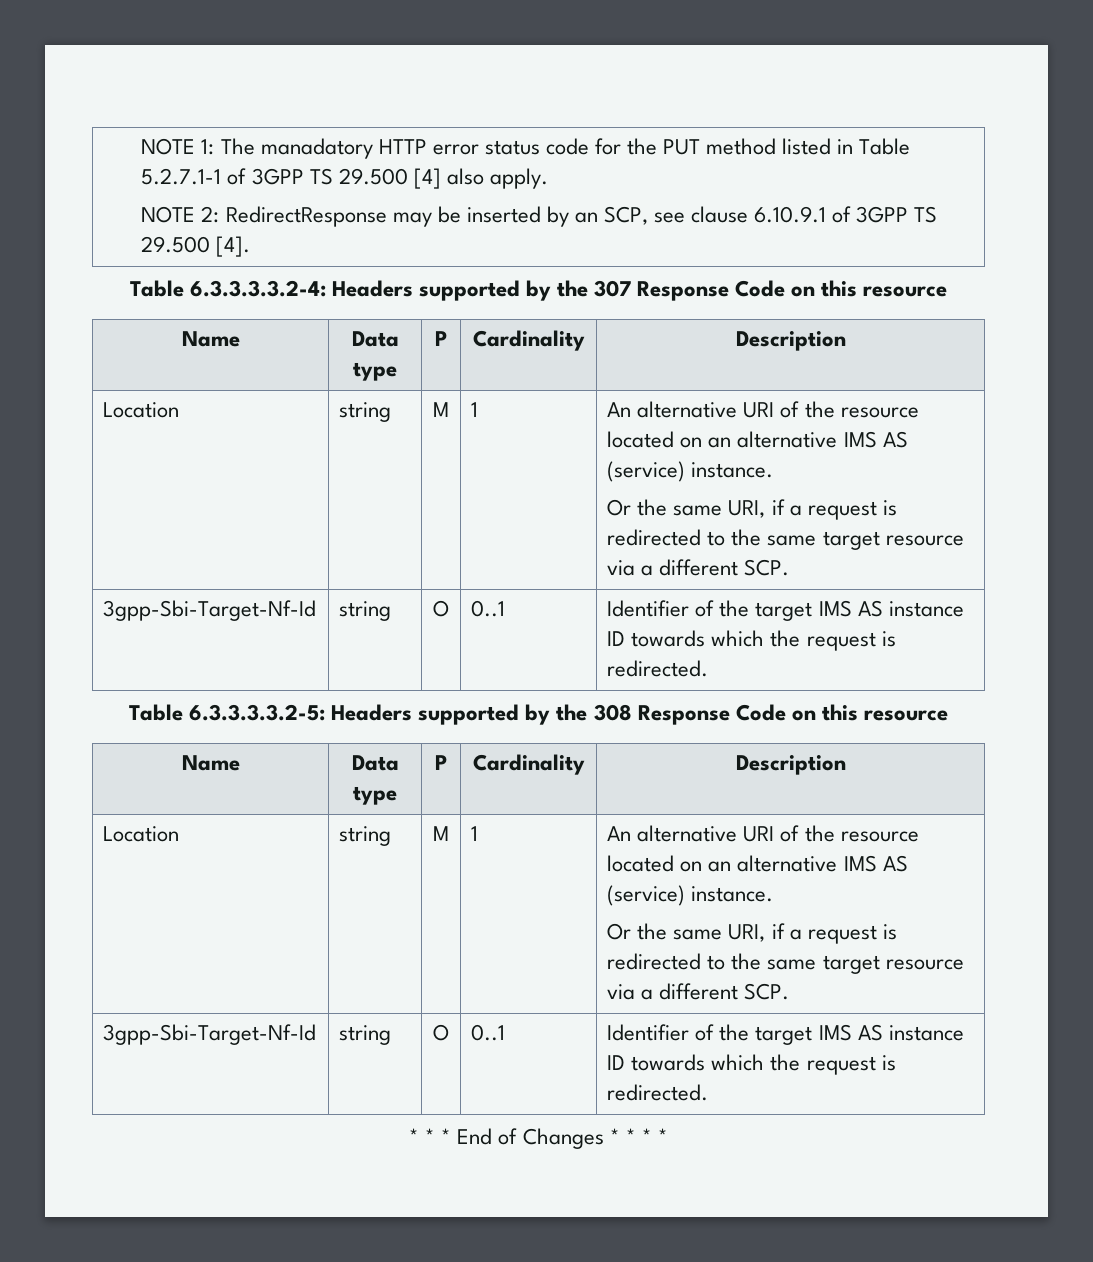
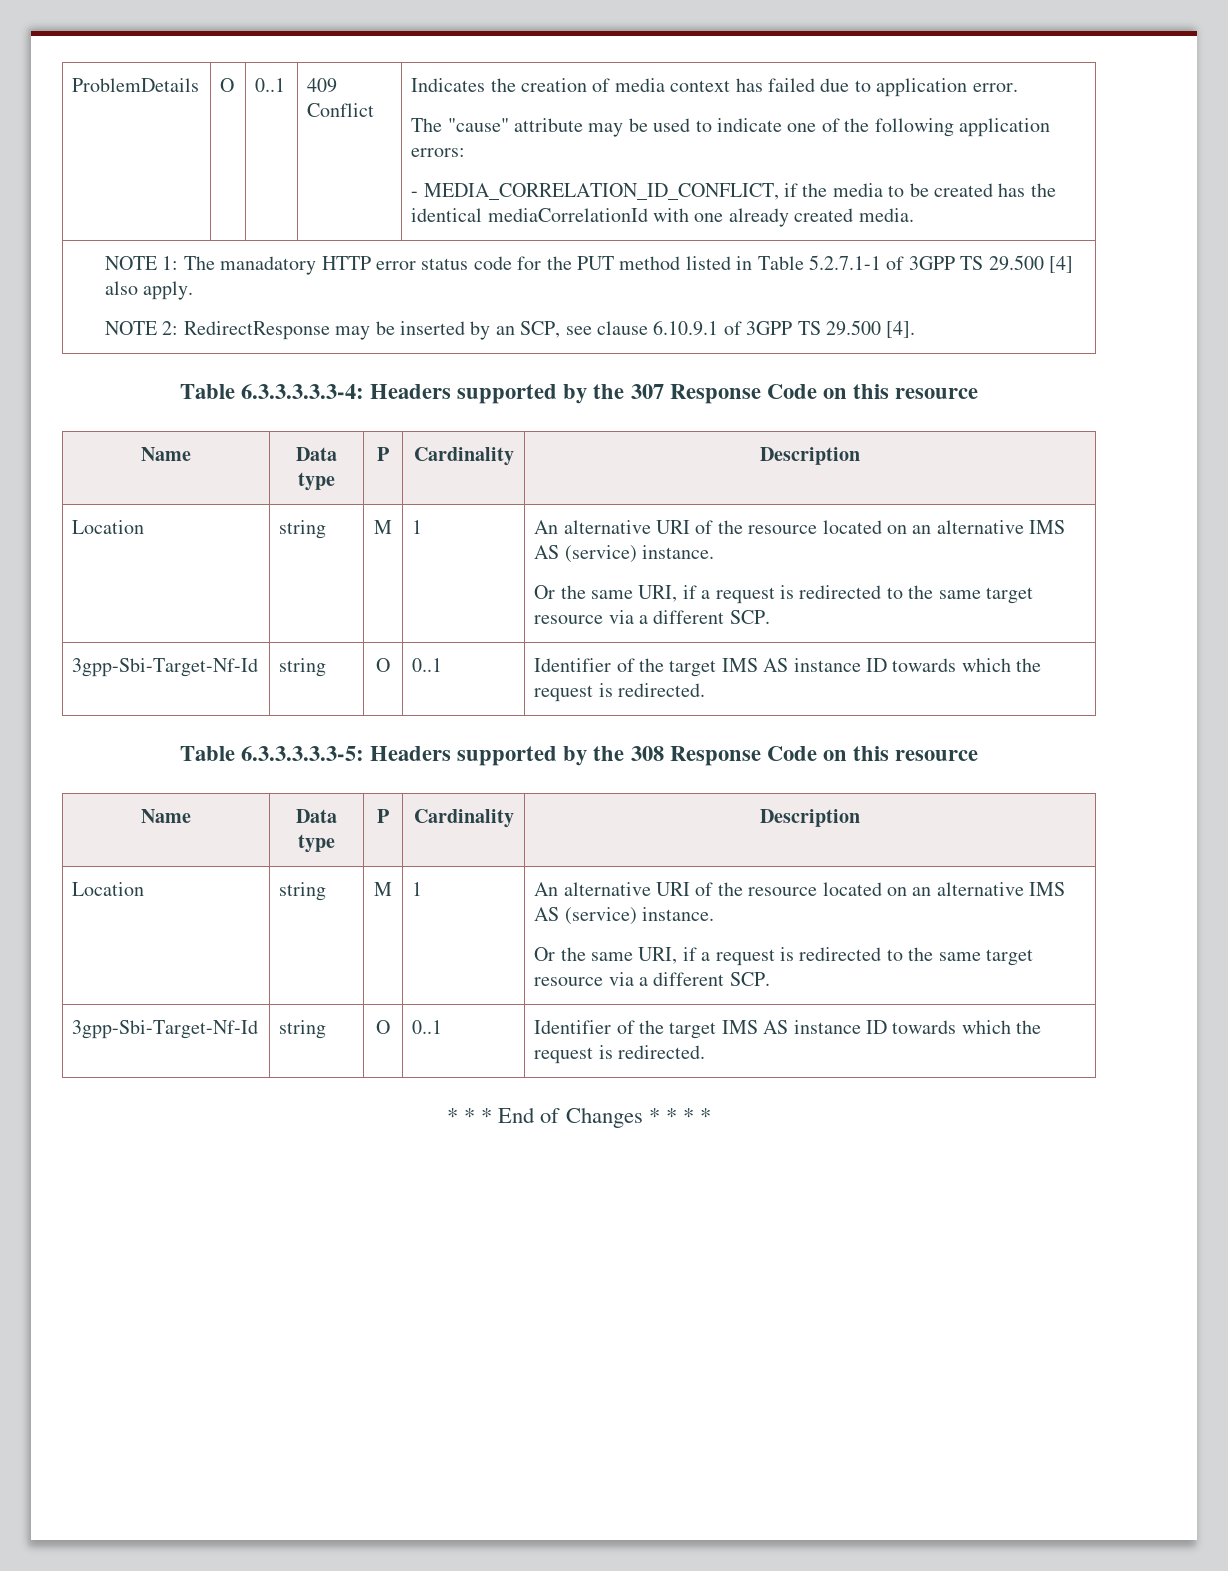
(141, 146) none -> [72,78,200,92] [220,78,235,92] [255,78,286,92] [307,78,338,93] [307,103,375,117] [411,78,1018,97] [411,118,1050,137] [411,148,466,157] [411,183,1056,200] [411,208,914,227] ProblemDetails | O | 0..1 | 409 Conflict | Indicates the creation of media context has failed due to application error. // The "cause" attribute may be used to indicate one of the following application errors: // - MEDIA_CORRELATION_ID_CONFLICT, if the media to be created has the identical mediaCorrelationId with one already created media. //
[189,280,326,297] 6.3.3.3.3.2-4: -> [241,384,365,399] 6.3.3.3.3.3-4:
[189,704,326,721] 6.3.3.3.3.2-5: -> [241,746,365,761] 6.3.3.3.3.3-5:

